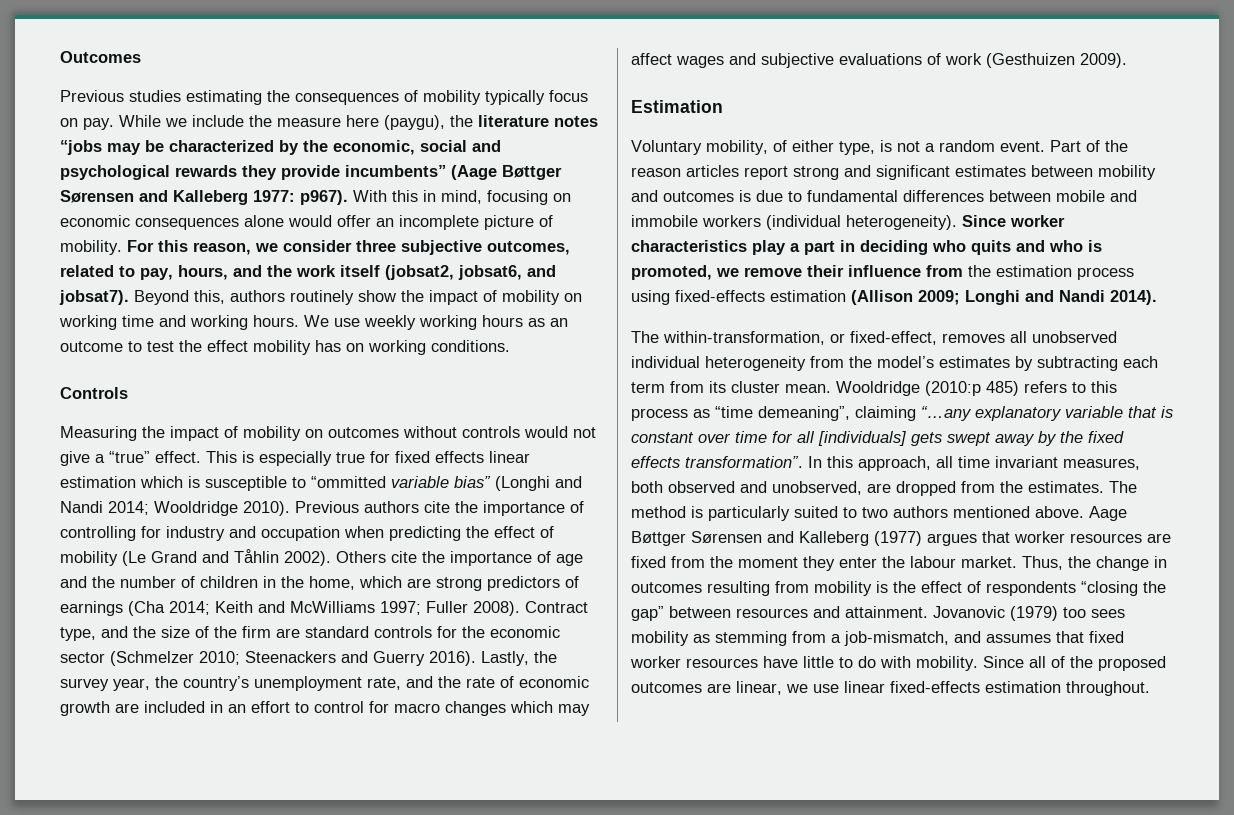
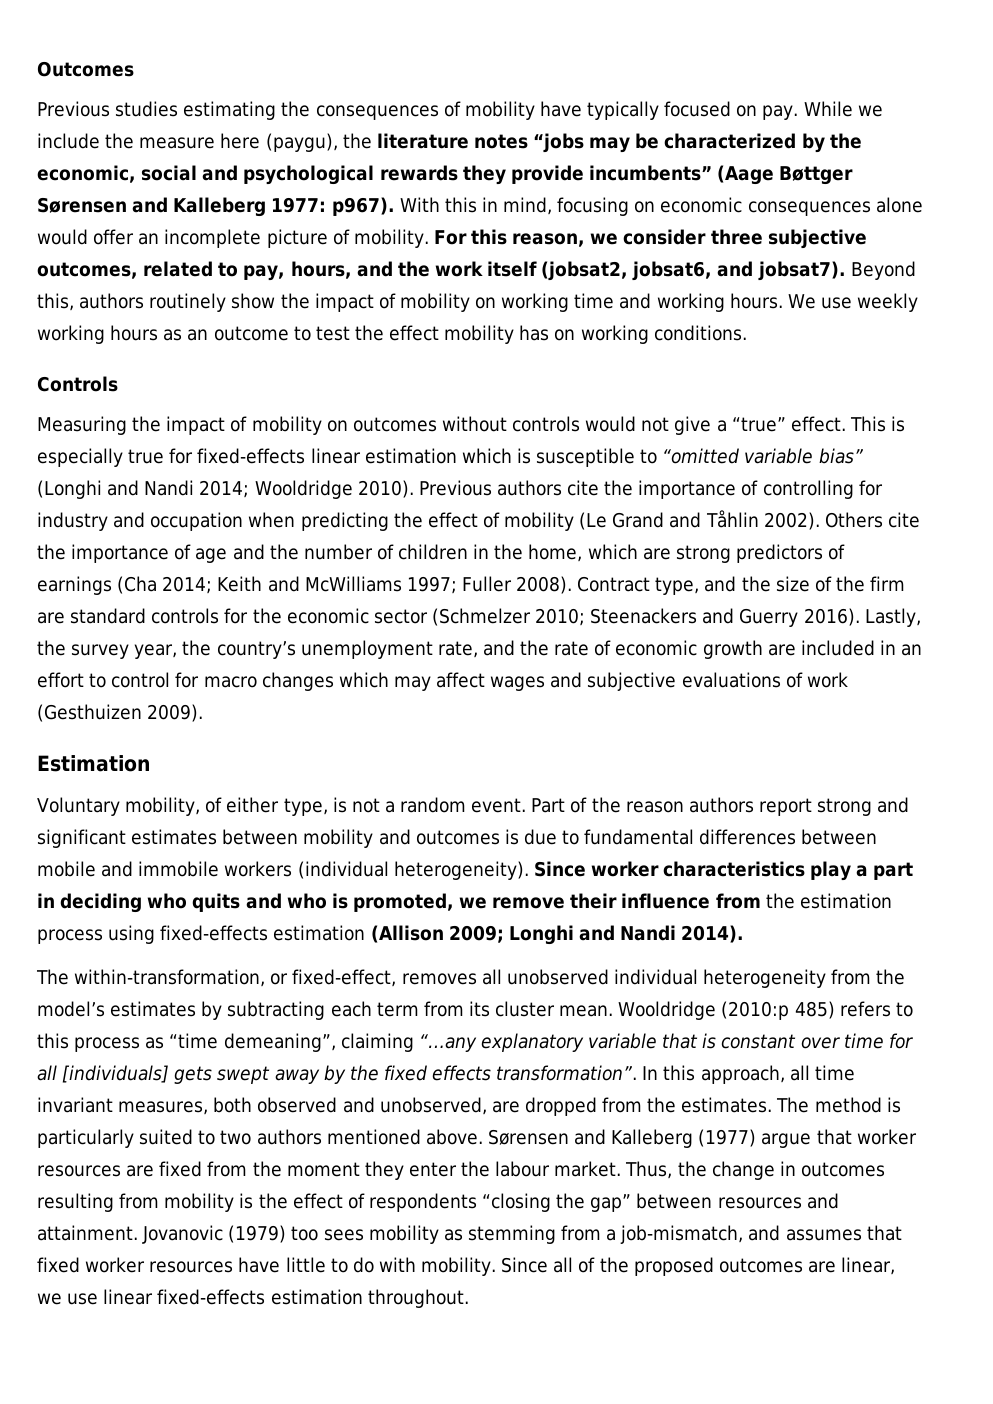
[485,90,588,105] typically focus -> [539,101,732,120] have typically focused
[395,451,484,463] fixed effects -> [197,448,306,464] fixed-effects
[311,476,386,488] “ommitted -> [662,448,740,464] “omitted
[686,165,739,177] articles -> [688,797,754,813] authors
[1089,506,1127,521] [631,531,686,546] Aage Bøttger -> (483, 1137) none
[927,533,977,546] argues -> [761,1133,812,1148] argue

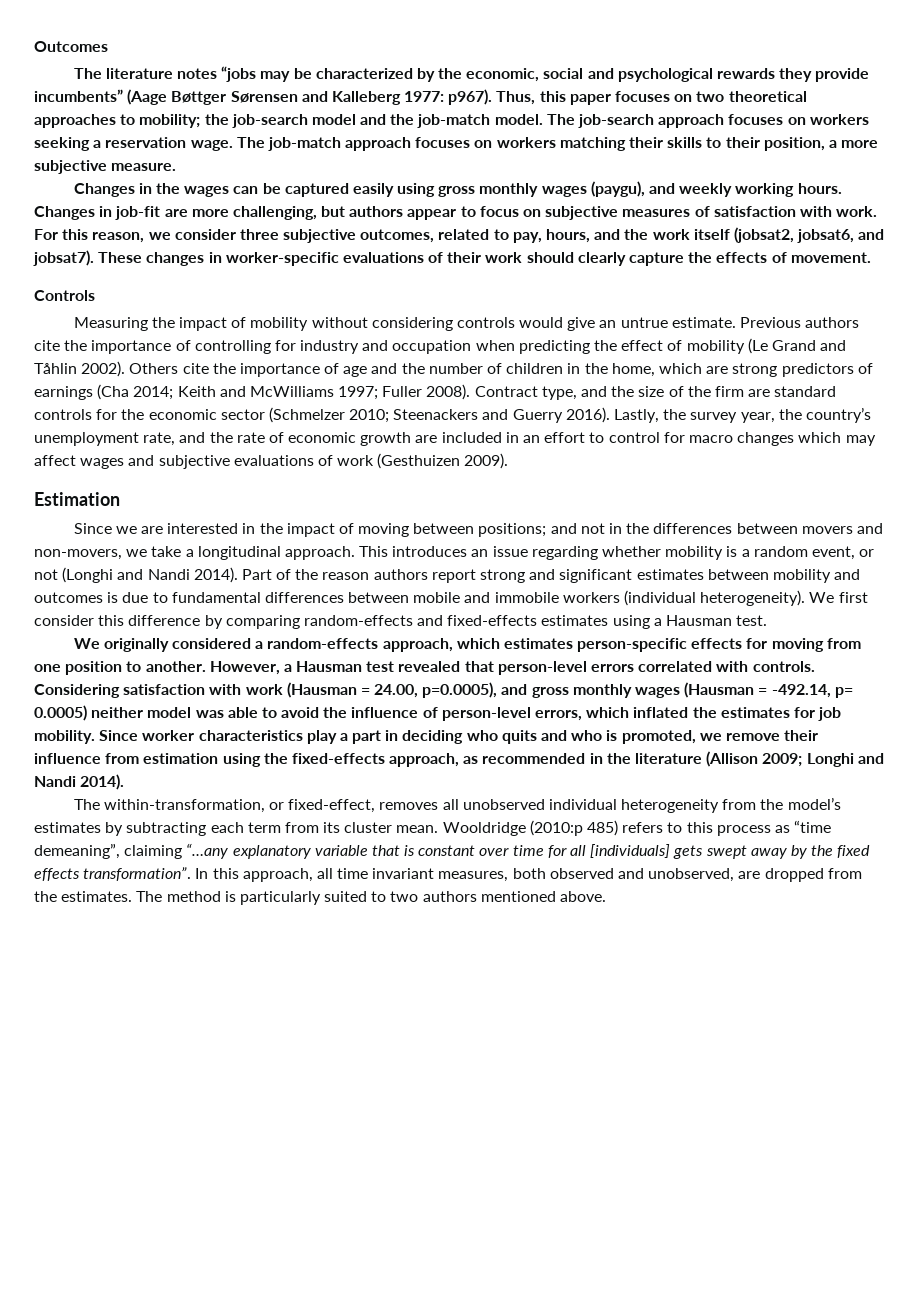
[37,101,883,120] [37,133,372,152] Previous studies estimating the consequences of mobility have typically focused on pay. While we include the measure here (paygu), the -> [73,68,102,79] The
[399,197,923,216] [37,229,429,248] With this in mind, focusing on economic consequences alone would offer an incomplete picture of mobility. -> [496,91,807,105] [34,114,869,128] [34,137,879,151] [34,160,177,174] [73,181,842,197] [34,206,878,220] Thus, this paper focuses on two theoretical approaches to mobility; the job-search model and the job-match model. The job-search approach focuses on workers seeking a reservation wage. The job-match approach focuses on workers matching their skills to their position, a more subjective measure. // Changes in the wages can be captured easily using gross monthly wages (paygu), and weekly working hours. Changes in job-fit are more challenging, but authors appear to focus on subjective measures of satisfaction with work.
[850,261,916,280] [37,293,919,312] [37,325,747,344] Beyond this, authors routinely show the impact of mobility on working time and working hours. We use weekly working hours as an outcome to test the effect mobility has on working conditions. -> [98,252,871,266] These changes in worker-specific evaluations of their work should clearly capture the effects of movement.
[326,416,906,435] [37,448,863,467] [37,480,414,499] on outcomes without controls would not give a “true” effect. This is especially true for fixed-effects linear estimation which is susceptible to “omitted variable bias” (Longhi and Nandi 2014; Wooldridge 2010). -> [311,317,736,331] without considering controls would give an untrue estimate.
[37,797,527,816] Voluntary mobility, of either type, is not a random event. -> [73,523,883,537] [34,546,875,560] [34,567,238,583] Since we are interested in the impact of moving between positions; and not in the differences between movers and non-movers, we take a longitudinal approach. This introduces an issue regarding whether mobility is a random event, or not (Longhi and Nandi 2014).
(529, 870) none -> [809,592,868,603] [34,615,768,629] [73,638,861,652] [34,661,815,675] [34,682,853,698] [34,705,842,721] [34,730,95,744] We first consider this difference by comparing random-effects and fixed-effects estimates using a Hausman test. // We originally considered a random-effects approach, which estimates person-specific effects for moving from one position to another. However, a Hausman test revealed that person-level errors correlated with controls. Considering satisfaction with work (Hausman = 24.00, p=0.0005), and gross monthly wages (Hausman = -492.14, p= 0.0005) neither model was able to avoid the influence of person-level errors, which inflated the estimates for job mobility.
[765,893,892,909] [37,925,366,944] the estimation process using fixed-effects estimation -> [143,753,703,767] estimation using the fixed-effects approach, as recommended in the literature
[487,1129,917,1148] [37,1161,885,1180] [37,1193,839,1212] [37,1225,902,1244] [37,1257,896,1276] [37,1289,469,1308] Sørensen and Kalleberg (1977) argue that worker resources are fixed from the moment they enter the labour market. Thus, the change in outcomes resulting from mobility is the effect of respondents “closing the gap” between resources and attainment. Jovanovic (1979) too sees mobility as stemming from a job-mismatch, and assumes that fixed worker resources have little to do with mobility. Since all of the proposed outcomes are linear, we use linear fixed-effects estimation throughout. -> (607, 896) none

